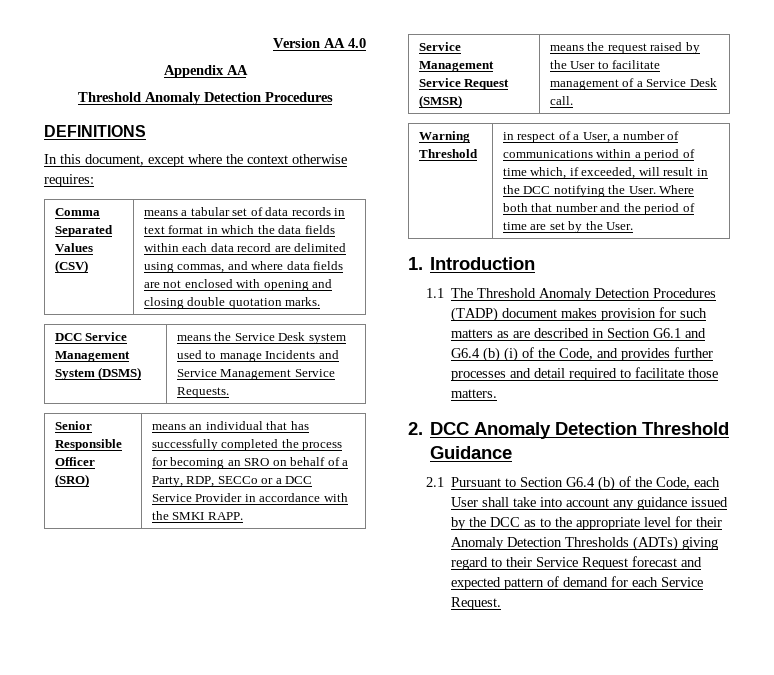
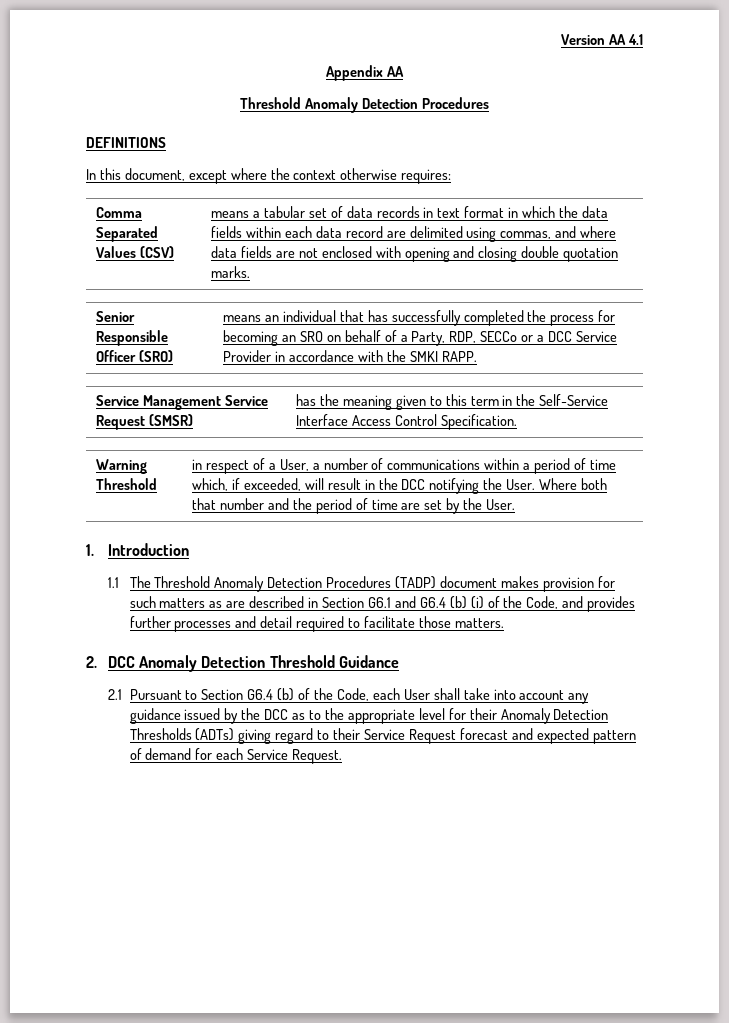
[348,38,366,48] 4.0 -> [628,34,643,45] 4.1
[54,332,128,341] [54,351,130,362] [54,367,142,380] [176,332,346,344] [176,350,339,362] [176,369,335,380] [176,387,229,398] // DCC Service Management System (DSMS) | means the Service Desk system used to manage Incidents and Service Management Service Requests. -> (251, 272) none
[549,42,700,54] [549,60,661,69] [549,78,717,90] [549,96,573,105] means the request raised by the User to facilitate management of a Service Desk call. -> [296,394,609,410] [296,414,517,430] has the meaning given to this term in the Self-Service Interface Access Control Specification.

